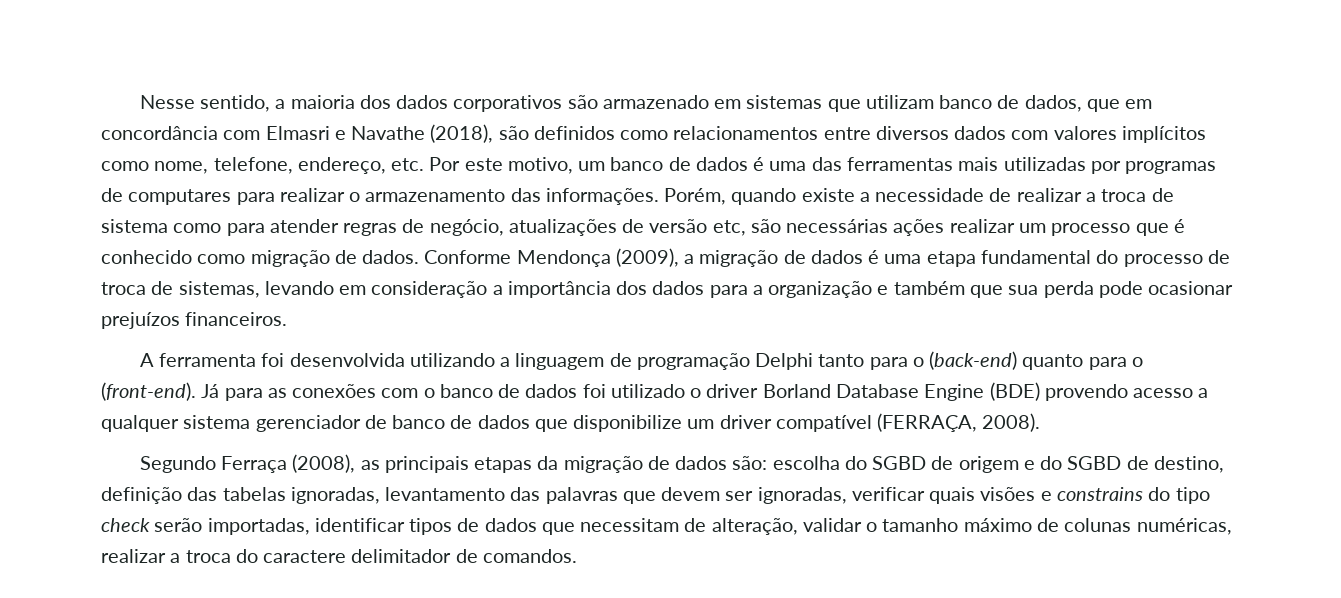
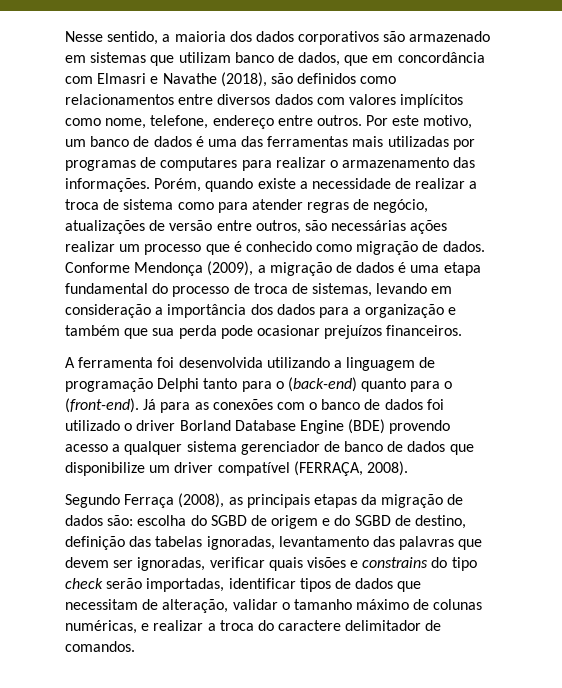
[297,157,425,174] endereço, etc. -> [212,115,362,129] endereço entre outros.
[712,220,746,236] etc, -> [216,220,301,234] entre outros,
(1232, 526) none -> [141,623,150,631] e

